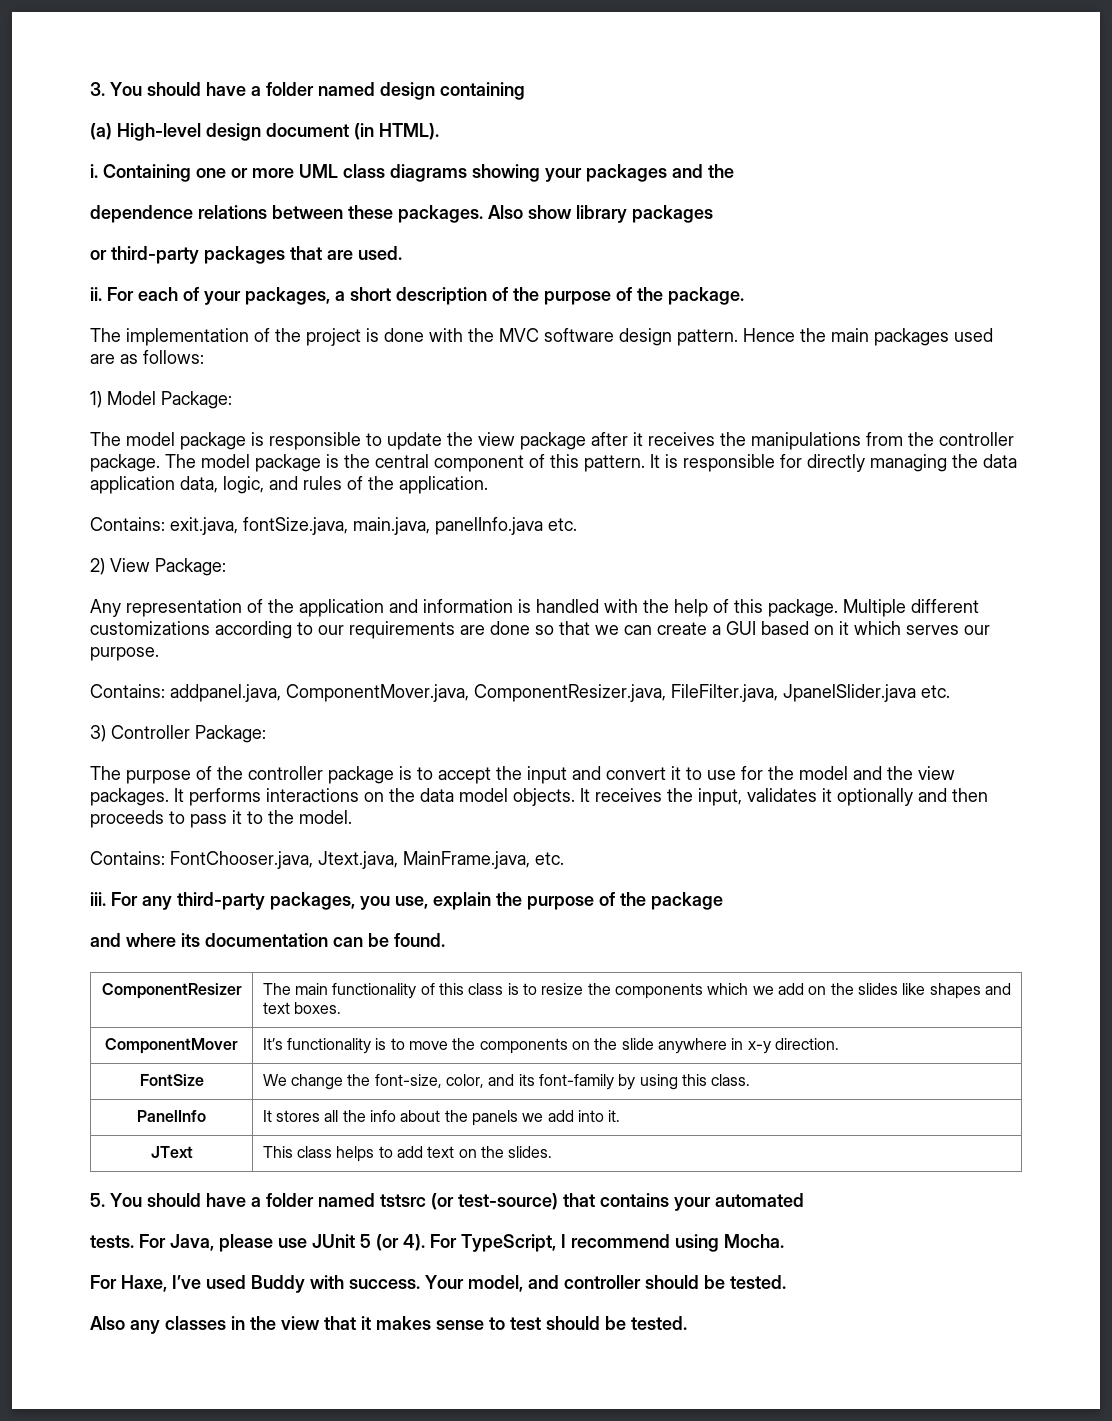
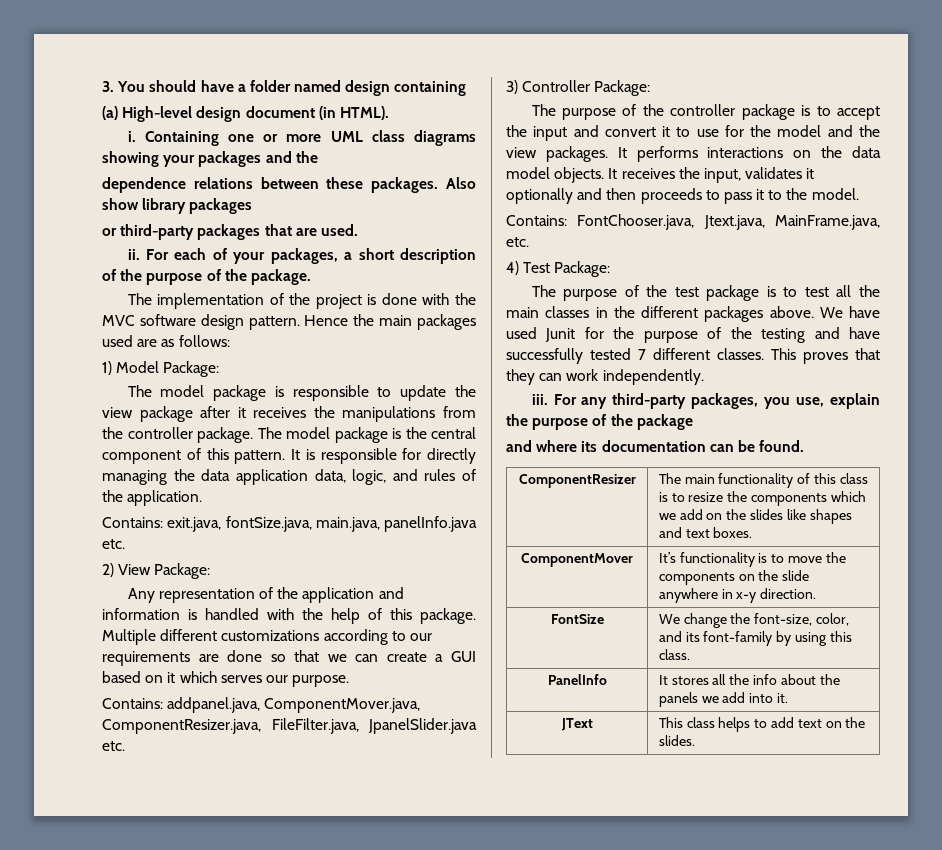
(564, 858) none -> [506,261,611,277] [531,285,881,301] [506,306,880,322] [506,327,880,343] [506,348,880,364] [506,369,704,385] // 4) Test Package: // The purpose of the test package is to test all the main classes in the different packages above. We have used Junit for the purpose of the testing and have successfully tested 7 different classes. This proves that they can work independently.
[90,1193,804,1211] [90,1234,784,1252] [90,1275,786,1293] [90,1316,687,1334] // 5. You should have a folder named tstsrc (or test-source) that contains your automated // tests. For Java, please use JUnit 5 (or 4). For TypeScript, I recommend using Mocha. // For Haxe, I’ve used Buddy with success. Your model, and controller should be tested. // Also any classes in the view that it makes sense to test should be tested. -> (695, 740) none

